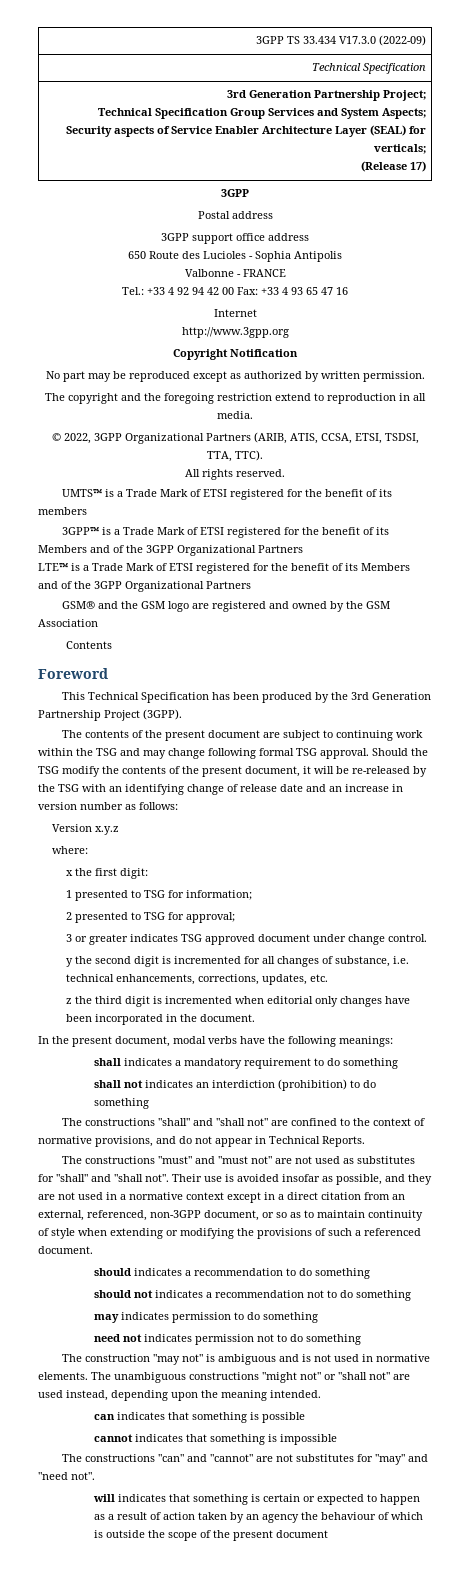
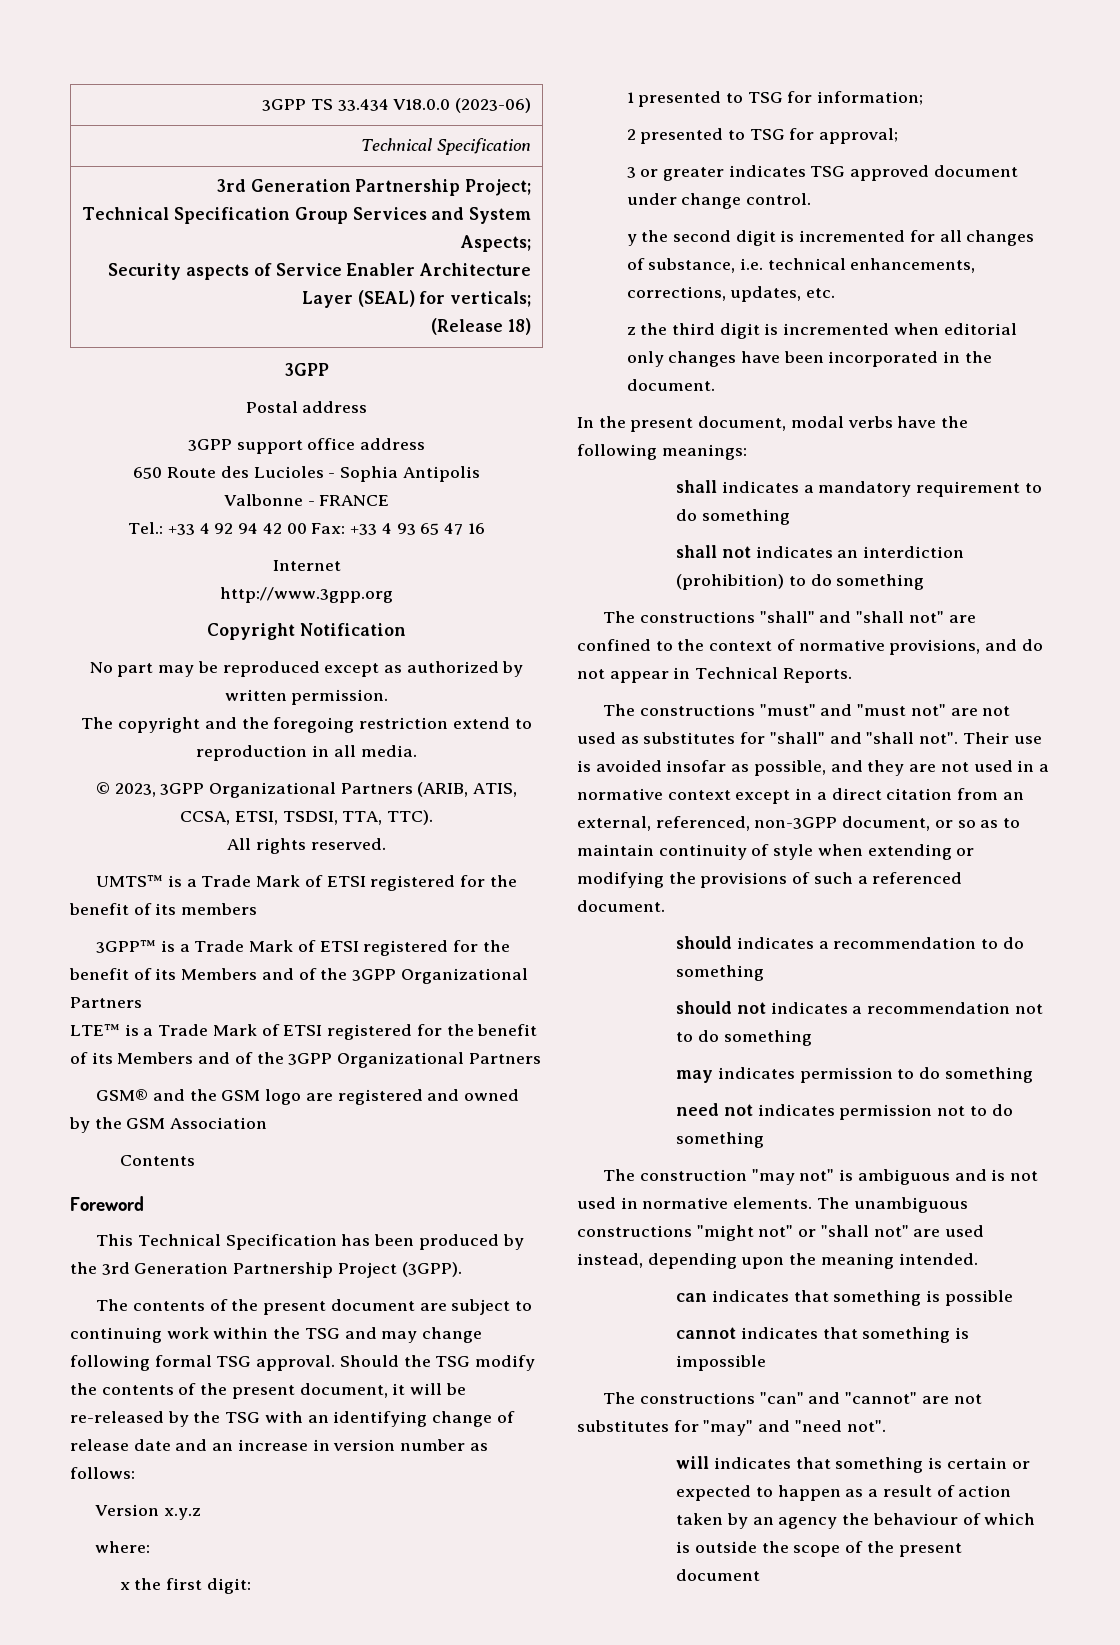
[339,35,427,46] V17.3.0 (2022-09) -> [393,98,531,113] V18.0.0 (2023-06)
[410,161,427,172] 17) -> [507,318,531,335] 18)
[63,433,91,444] 2022, -> [114,783,156,797] 2023,

